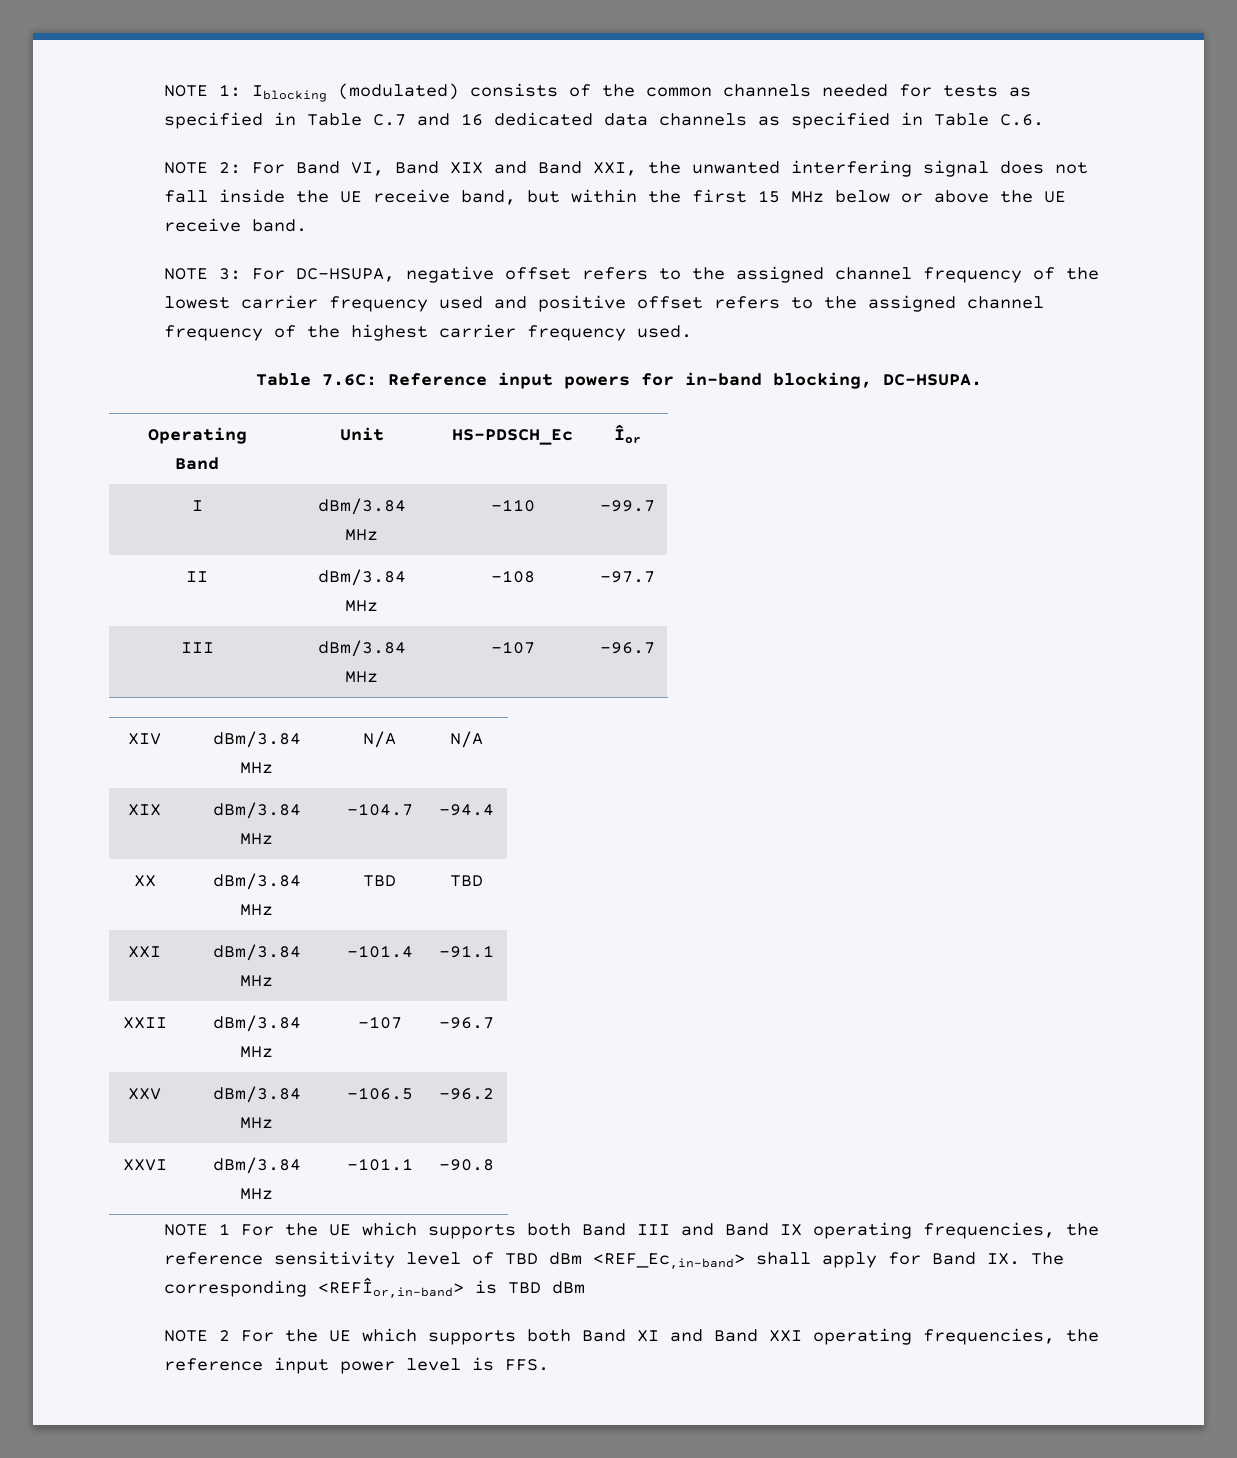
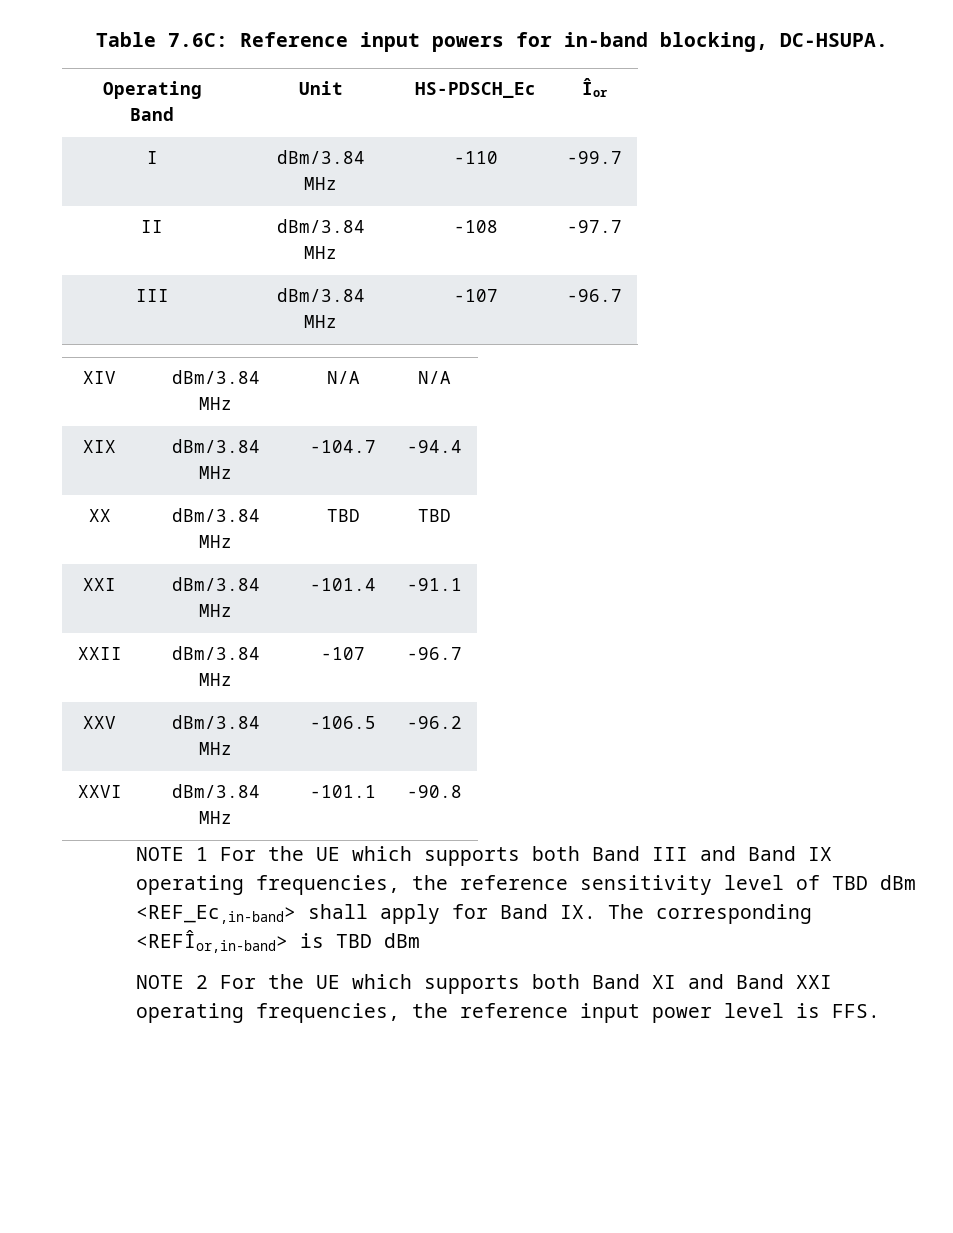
[164,83,1032,102] [164,112,1045,129] [164,160,1089,177] [164,189,1067,205] [164,218,308,232] [164,266,1100,283] [164,295,1045,312] [164,324,693,341] NOTE 1: Iblocking (modulated) consists of the common channels needed for tests as specified in Table C.7 and 16 dedicated data channels as specified in Table C.6. // NOTE 2: For Band VI, Band XIX and Band XXI, the unwanted interfering signal does not fall inside the UE receive band, but within the first 15 MHz below or above the UE receive band. // NOTE 3: For DC-HSUPA, negative offset refers to the assigned channel frequency of the lowest carrier frequency used and positive offset refers to the assigned channel frequency of the highest carrier frequency used. // -> (95, 39) none

